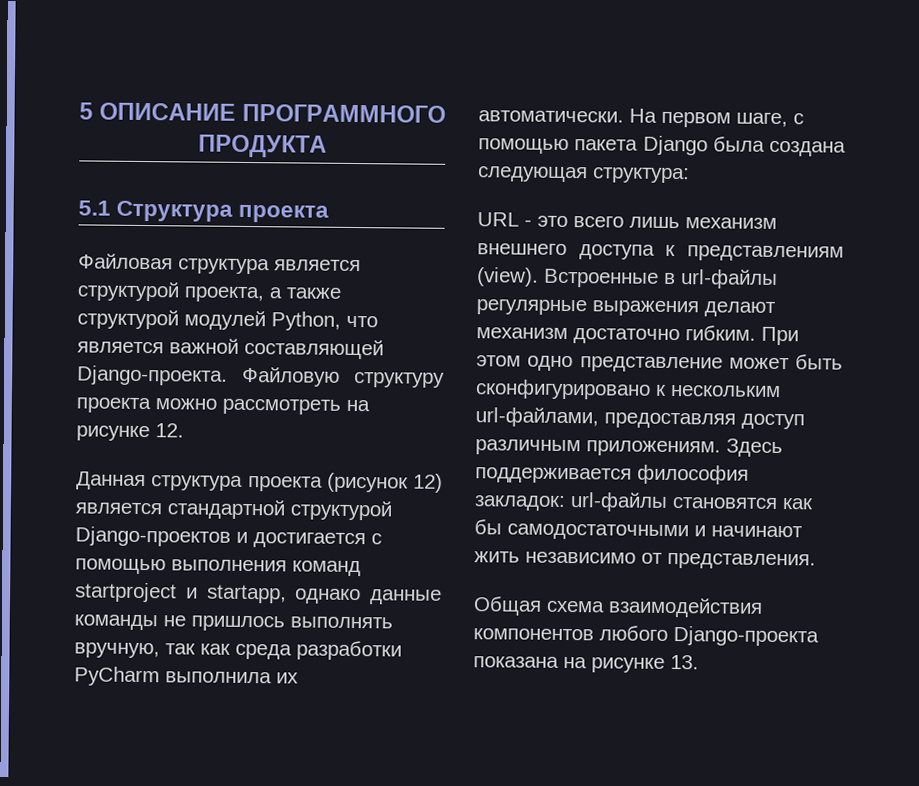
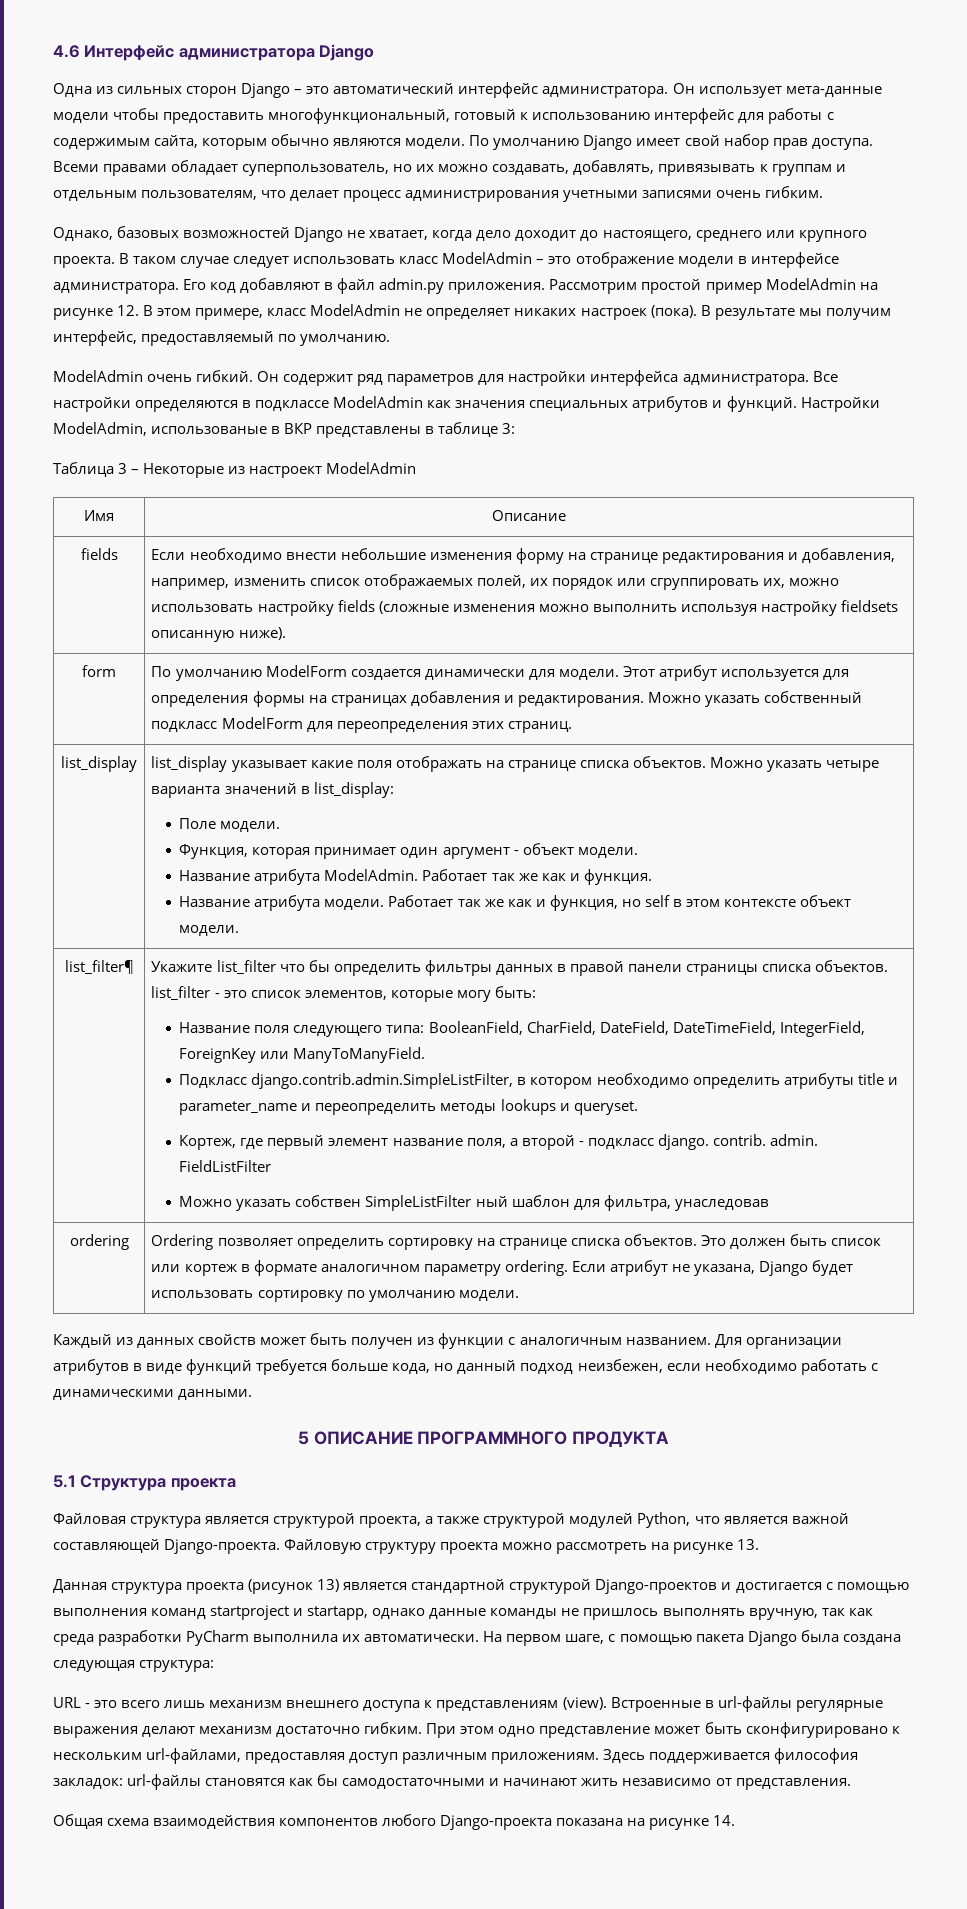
(79, 111) none -> [53,44,375,61] [53,82,882,98] [53,108,834,124] [53,134,873,150] [53,160,846,176] [53,186,824,202] [53,226,867,242] [53,252,839,268] [53,278,878,294] [53,304,891,320] [53,330,391,346] [53,370,838,386] [53,396,880,412] [53,422,516,438] [53,462,417,478] [84,510,114,521] [492,510,566,521] [80,548,118,560] [151,548,895,564] [151,574,839,590] [151,600,898,616] [151,627,286,642] [82,665,116,677] [151,665,849,681] [151,691,862,707] [151,717,572,733] [61,756,137,772] [151,756,879,772] [151,782,394,798] [179,818,281,832] [179,843,638,859] [179,869,652,885] [179,895,851,911] [179,925,240,936] [64,960,134,974] [151,960,889,976] [151,986,536,1002] [179,1021,865,1037] [179,1047,426,1063] [179,1073,898,1089] [179,1099,638,1115] [179,1134,818,1150] [179,1160,272,1172] [179,1195,769,1211] [69,1234,129,1250] [151,1234,881,1250] [151,1260,854,1276] [151,1290,519,1302] [53,1333,842,1349] [53,1359,878,1375] [53,1389,253,1400] 4.6 Интерфейс администратора Django // Одна из сильных сторон Django – это автоматический интерфейс администратора. Он использует мета-данные модели чтобы предоставить многофункциональный, готовый к использованию интерфейс для работы с содержимым сайта, которым обычно являются модели. По умолчанию Django имеет свой набор прав доступа. Всеми правами обладает суперпользователь, но их можно создавать, добавлять, привязывать к группам и отдельным пользователям, что делает процесс администрирования учетными записями очень гибким. // Однако, базовых возможностей Django не хватает, когда дело доходит до настоящего, среднего или крупного проекта. В таком случае следует использовать класс ModelAdmin – это отображение модели в интерфейсе администратора. Его код добавляют в файл admin.py приложения. Рассмотрим простой пример ModelAdmin на рисунке 12. В этом примере, класс ModelAdmin не определяет никаких настроек (пока). В результате мы получим интерфейс, предоставляемый по умолчанию. // ModelAdmin очень гибкий. Он содержит ряд параметров для настройки интерфейса администратора. Все настройки определяются в подклассе ModelAdmin как значения специальных атрибутов и функций. Настройки ModelAdmin, использованые в ВКР представлены в таблице 3: // Таблица 3 – Некоторые из настроект ModelAdmin // Имя | Описание // fields | Если необходимо внести небольшие изменения форму на странице редактирования и добавления, например, изменить список отображаемых полей, их порядок или сгруппировать их, можно использовать настройку fields (сложные изменения можно выполнить используя настройку fieldsets описанную ниже). // form | По умолчанию ModelForm создается динамически для модели. Этот атрибут используется для определения формы на страницах добавления и редактирования. Можно указать собственный подкласс ModelForm для переопределения этих страниц. // list_display | list_display указывает какие поля отображать на странице списка объектов. Можно указать четыре варианта значений в list_display: // Поле модели. // Функция, которая принимает один аргумент - объект модели. // Название атрибута ModelAdmin. Работает так же как и функция. // Название атрибута модели. Работает так же как и функция, но self в этом контексте объект модели. // list_filter¶ | Укажите list_filter что бы определить фильтры данных в правой панели страницы списка объектов. list_filter - это список элементов, которые могу быть: // Название поля следующего типа: BooleanField, CharField, DateField, DateTimeField, IntegerField, ForeignKey или ManyToManyField. // Подкласс django.contrib.admin.SimpleListFilter, в котором необходимо определить атрибуты title и parameter_name и переопределить методы lookups и queryset. // Кортеж, где первый элемент название поля, а второй - подкласс django. contrib. admin. FieldListFilter // Можно указать собствен SimpleListFilter ный шаблон для фильтра, унаследовав // ordering | Оrdering позволяет определить сортировку на странице списка объектов. Это должен быть список или кортеж в формате аналогичном параметру ordering. Если атрибут не указана, Django будет использовать сортировку по умолчанию модели. // Каждый из данных свойств может быть получен из функции с аналогичным названием. Для организации атрибутов в виде функций требуется больше кода, но данный подход неизбежен, если необходимо работать с динамическими данными. //
[155,423,184,438] 12. -> [737,1539,760,1550] 13.
[413,473,443,493] 12) -> [317,1579,340,1592] 13)
[670,655,699,670] 13. -> [713,1815,736,1826] 14.

